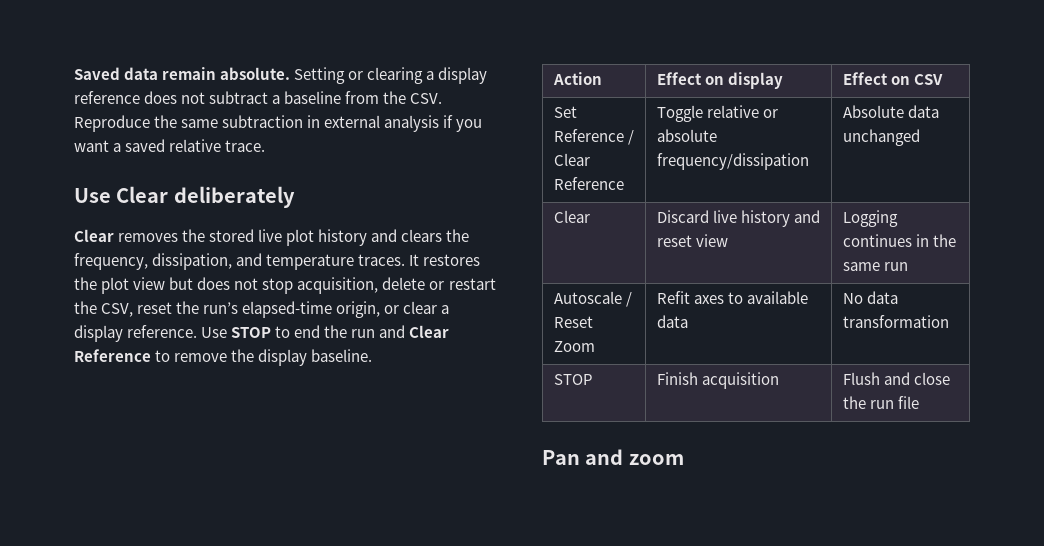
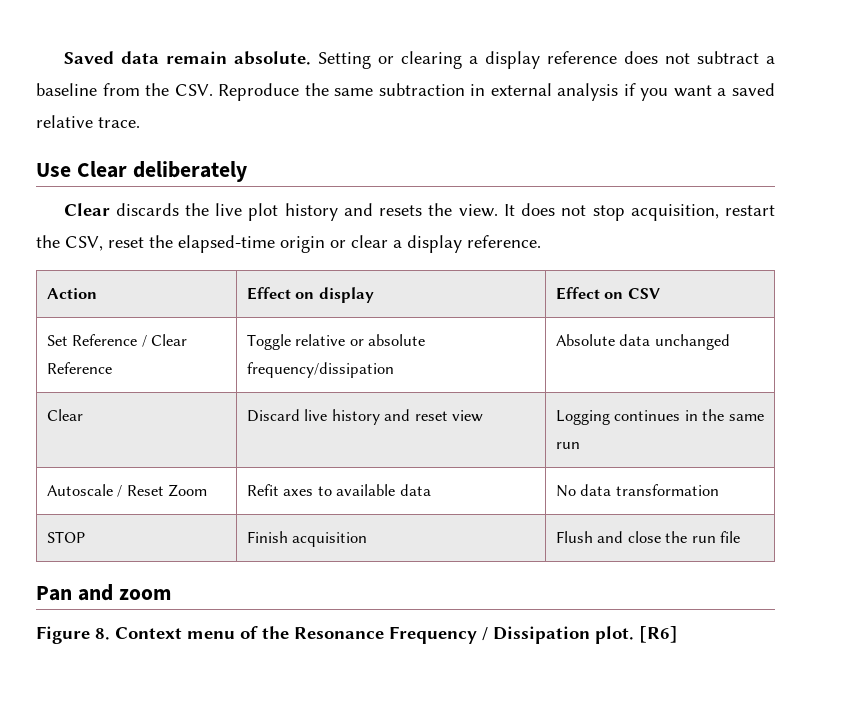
[118,229,255,242] removes the stored -> [115,203,210,216] discards the
[401,229,470,242] [74,253,481,270] [74,277,194,294] clears the frequency, dissipation, and temperature traces. It restores the plot view but -> [379,203,515,217] resets the view. It
[382,277,445,290] delete or -> (719, 212) none
[203,301,381,318] run’s elapsed-time origin, -> [178,235,325,253] elapsed-time origin
[201,325,450,338] [74,349,373,366] Use STOP to end the run and Clear Reference to remove the display baseline. -> (541, 241) none
(684, 459) none -> [36,626,678,644] // Figure 8. Context menu of the Resonance Frequency / Dissipation plot. [R6]

